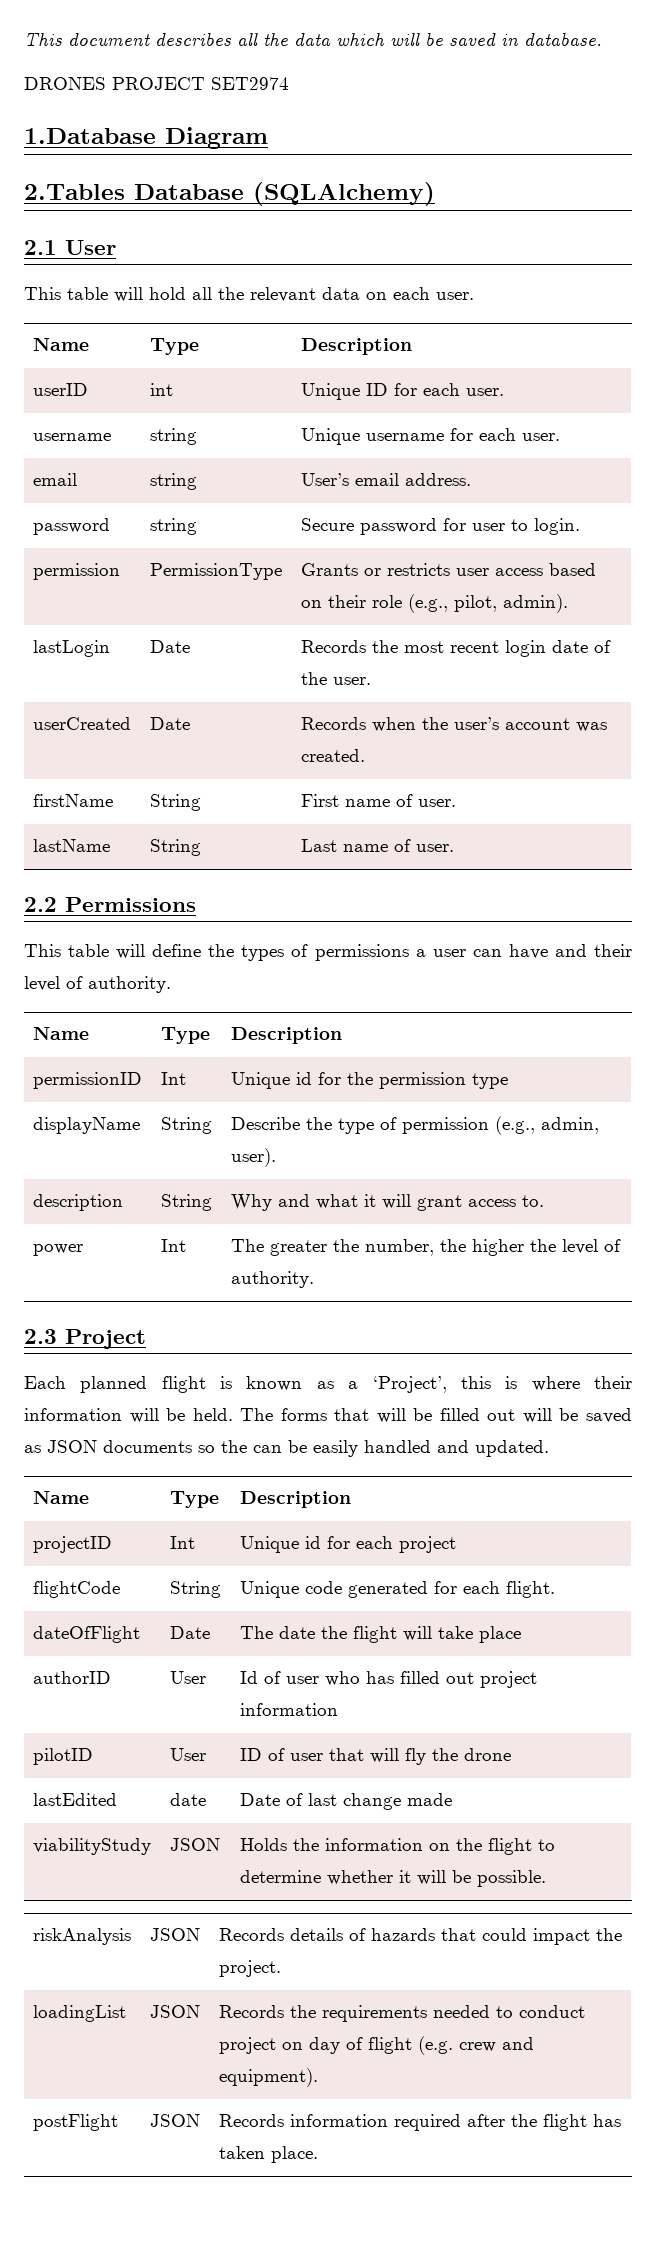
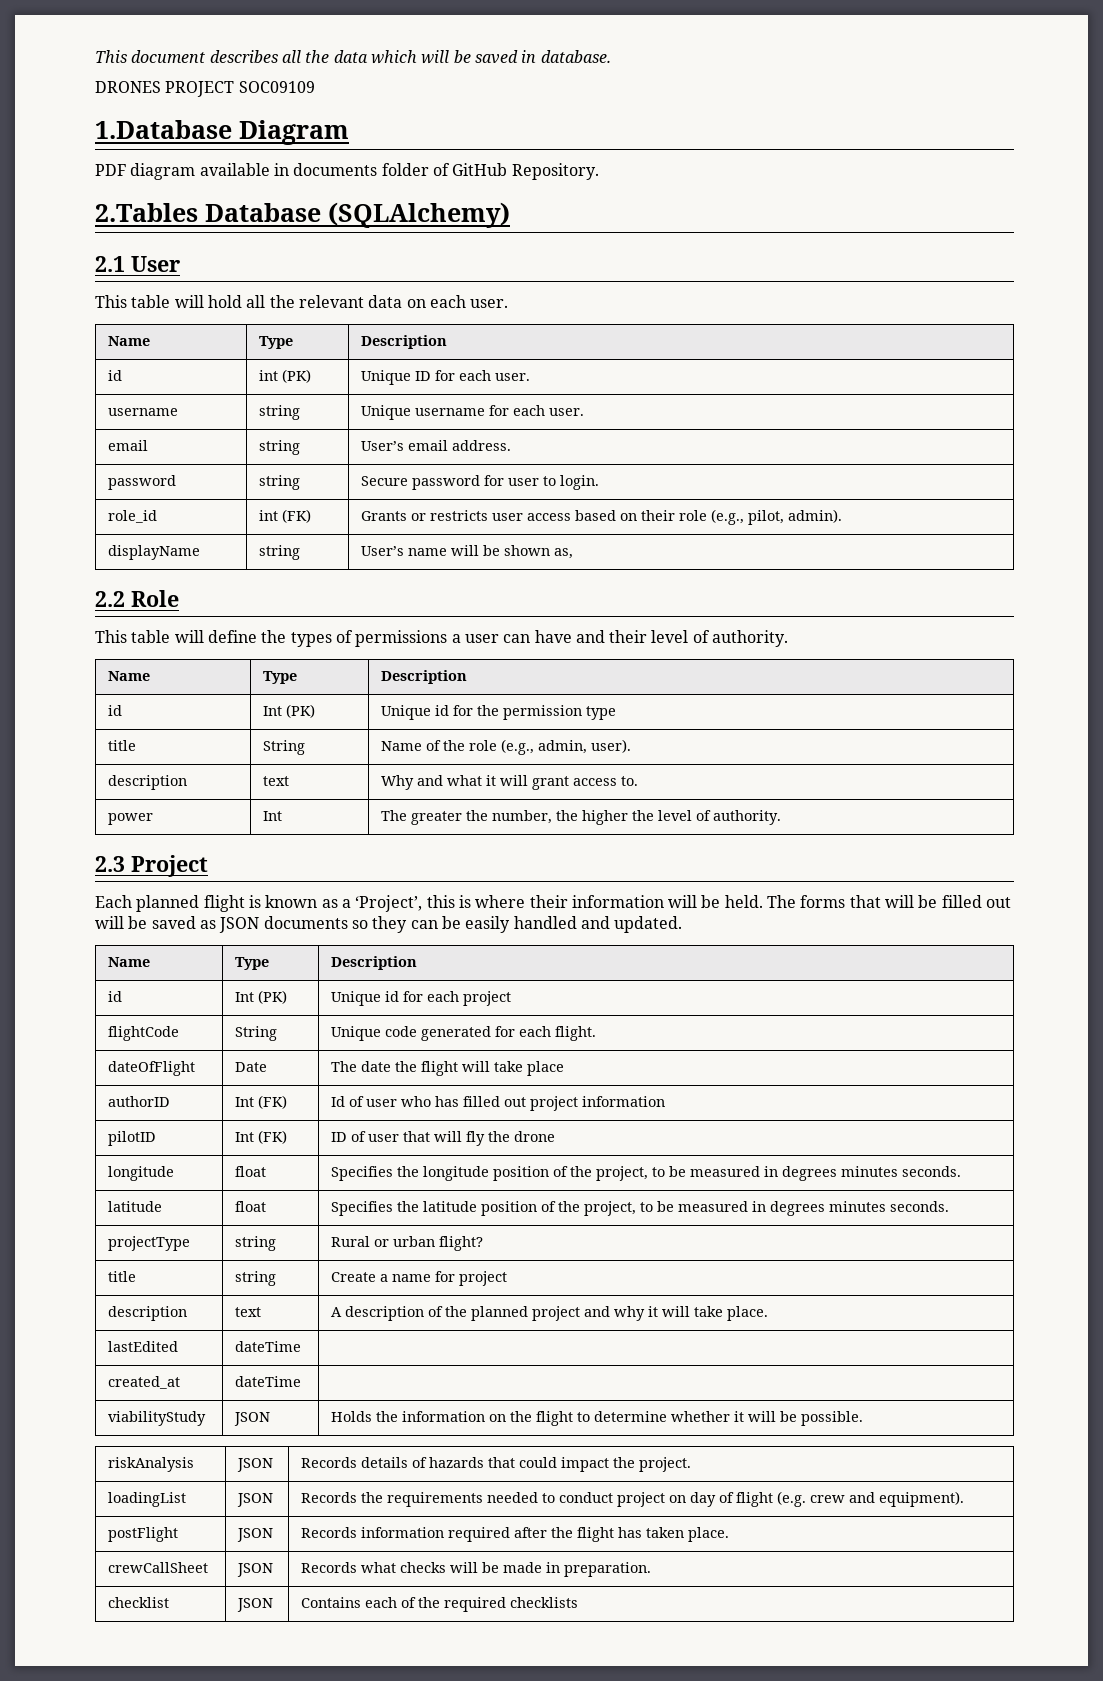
[211,77,289,90] SET2974 -> [238,81,315,93] SOC09109
(268, 138) none -> [95,163,599,180] // PDF diagram available in documents folder of GitHub Repository.
[33,383,89,396] [150,383,174,396] userID | int -> [107,370,122,381] [258,369,311,383] id | int (PK)
[33,563,121,580] [150,563,283,580] permission | PermissionType -> [107,510,157,523] [258,509,311,523] role_id | int (FK)
[33,640,111,657] [150,640,191,653] [301,640,612,657] [301,672,372,685] [33,717,132,730] [150,717,191,730] [301,717,608,732] [301,749,366,762] [33,794,114,807] [150,794,202,811] [301,794,457,807] [33,839,111,852] [150,839,202,856] [301,839,455,852] lastLogin | Date | Records the most recent login date of the user. // userCreated | Date | Records when the user’s account was created. // firstName | String | First name of user. // lastName | String | Last name of user. -> [107,545,200,560] [258,545,300,560] [360,545,573,559] displayName | string | User’s name will be shown as,
[65,897,196,912] Permissions -> [131,590,179,607] Role
[33,1072,143,1089] [161,1072,187,1085] permissionID | Int -> [107,705,122,716] [262,704,315,718] id | Int (PK)
[33,1117,141,1134] [161,1117,213,1134] [231,1117,490,1134] displayName | String | Describe the type of permission -> [107,740,136,751] [262,740,305,755] [380,740,497,751] title | String | Name of the role
[161,1194,213,1211] String -> [262,776,289,786] text
[221,1440,247,1453] the -> [372,916,408,933] they
[33,1536,113,1553] [170,1536,196,1549] projectID | Int -> [107,991,122,1002] [234,990,287,1004] id | Int (PK)
[170,1671,207,1684] User -> [234,1095,287,1109] Int (FK)
[170,1748,207,1761] User -> [234,1130,287,1144] Int (FK)
[33,1793,118,1806] [170,1793,207,1806] [240,1793,453,1810] lastEdited | date | Date of last change made -> [107,1166,174,1181] [234,1166,266,1177] [330,1166,961,1181] [107,1201,162,1212] [234,1201,266,1212] [330,1201,949,1216] [107,1236,190,1251] [234,1236,276,1251] [330,1236,483,1251] [107,1271,136,1282] [234,1271,276,1286] [330,1271,507,1286] [107,1306,187,1321] [234,1307,261,1317] [330,1306,768,1321] [107,1341,178,1352] [234,1341,301,1352] [107,1376,180,1389] [234,1376,301,1387] longitude | float | Specifies the longitude position of the project, to be measured in degrees minutes seconds. // latitude | float | Specifies the latitude position of the project, to be measured in degrees minutes seconds. // projectType | string | Rural or urban flight? // title | string | Create a name for project // description | text | A description of the planned project and why it will take place. // lastEdited | dateTime | // created_at | dateTime |
(319, 2154) none -> [107,1562,208,1573] [236,1563,273,1577] [300,1562,651,1577] [107,1597,169,1608] [236,1598,273,1612] [300,1597,578,1612] // crewCallSheet | JSON | Records what checks will be made in preparation. // checklist | JSON | Contains each of the required checklists

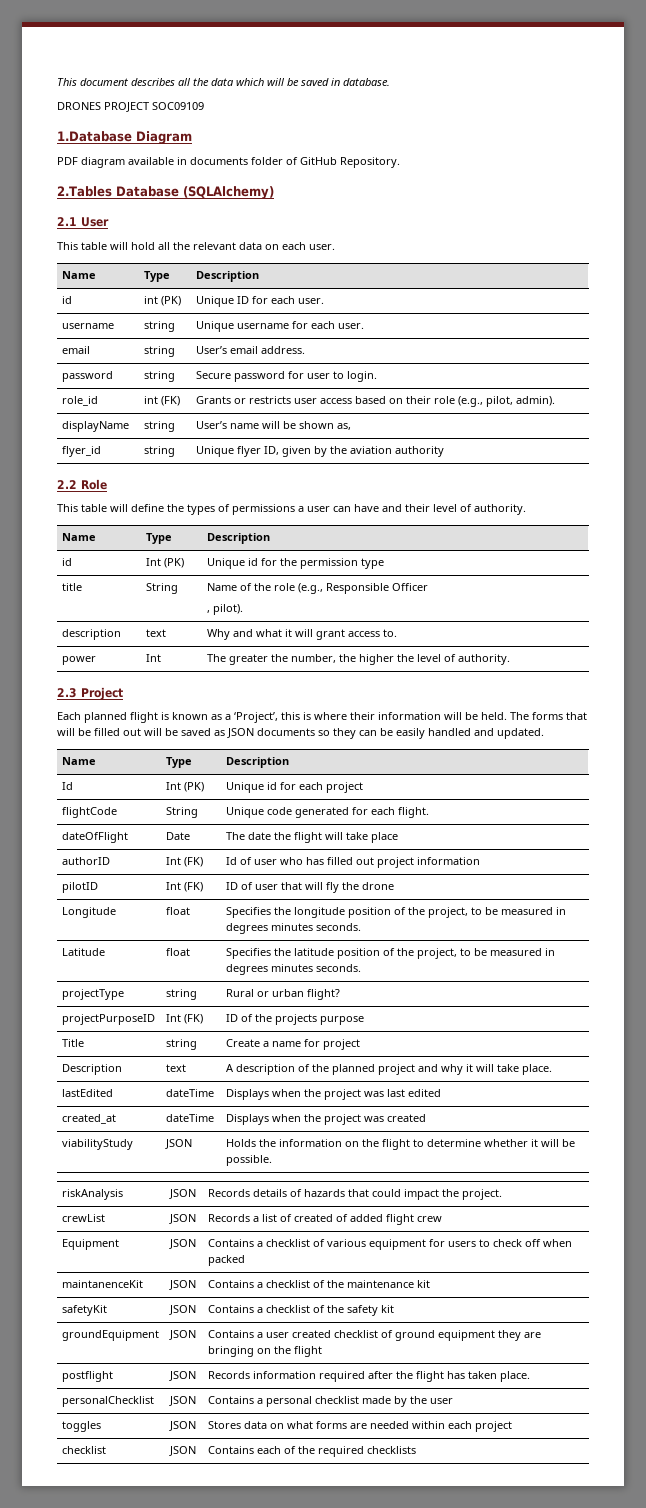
(573, 553) none -> [62,446,102,457] [144,446,176,457] [196,446,445,457] // flyer_id | string | Unique flyer ID, given by the aviation authority
[537,739,631,754] admin, user). -> [326,583,429,594] [207,604,244,615] Responsible Officer // , pilot).
[107,991,122,1002] id -> [62,782,74,790] Id
[107,1166,174,1181] longitude -> [62,907,117,918] Longitude
[107,1201,162,1212] latitude -> [62,948,106,956] Latitude
[107,1271,136,1282] title -> [62,1014,156,1025] [166,1014,204,1024] [226,1014,365,1025] [62,1039,85,1047] projectPurposeID | Int (FK) | ID of the projects purpose // Title
[107,1306,187,1321] description -> [62,1064,123,1075] Description
[107,1376,180,1389] [234,1376,301,1387] // created_at | dateTime | -> [226,1089,442,1100] [62,1114,117,1124] [166,1114,215,1122] [226,1114,427,1125] Displays when the project was last edited // created_at | dateTime | Displays when the project was created
[107,1492,186,1507] [236,1493,273,1507] [300,1491,964,1507] [107,1527,178,1542] loadingList | JSON | Records the requirements needed to conduct project on day of flight (e.g. crew and equipment). // postFlight -> [62,1214,106,1222] [169,1214,197,1224] [208,1214,443,1225] [62,1239,120,1250] [169,1239,197,1249] [208,1239,573,1250] [208,1255,246,1266] [62,1280,144,1288] [169,1280,197,1290] [208,1280,431,1288] [62,1305,108,1316] [169,1305,197,1315] [208,1305,395,1316] [62,1330,160,1341] [169,1330,197,1340] [208,1330,542,1341] [208,1346,323,1357] [62,1371,114,1382] crewList | JSON | Records a list of created of added flight crew // Equipment | JSON | Contains a checklist of various equipment for users to check off when packed // maintanenceKit | JSON | Contains a checklist of the maintenance kit // safetyKit | JSON | Contains a checklist of the safety kit // groundEquipment | JSON | Contains a user created checklist of ground equipment they are bringing on the flight // postflight
[107,1562,208,1573] [236,1563,273,1577] [300,1562,651,1577] crewCallSheet | JSON | Records what checks will be made in preparation. -> [62,1396,155,1407] [169,1396,197,1406] [208,1396,454,1407] [62,1421,102,1432] [169,1421,197,1431] [208,1421,513,1432] personalChecklist | JSON | Contains a personal checklist made by the user // toggles | JSON | Stores data on what forms are needed within each project

